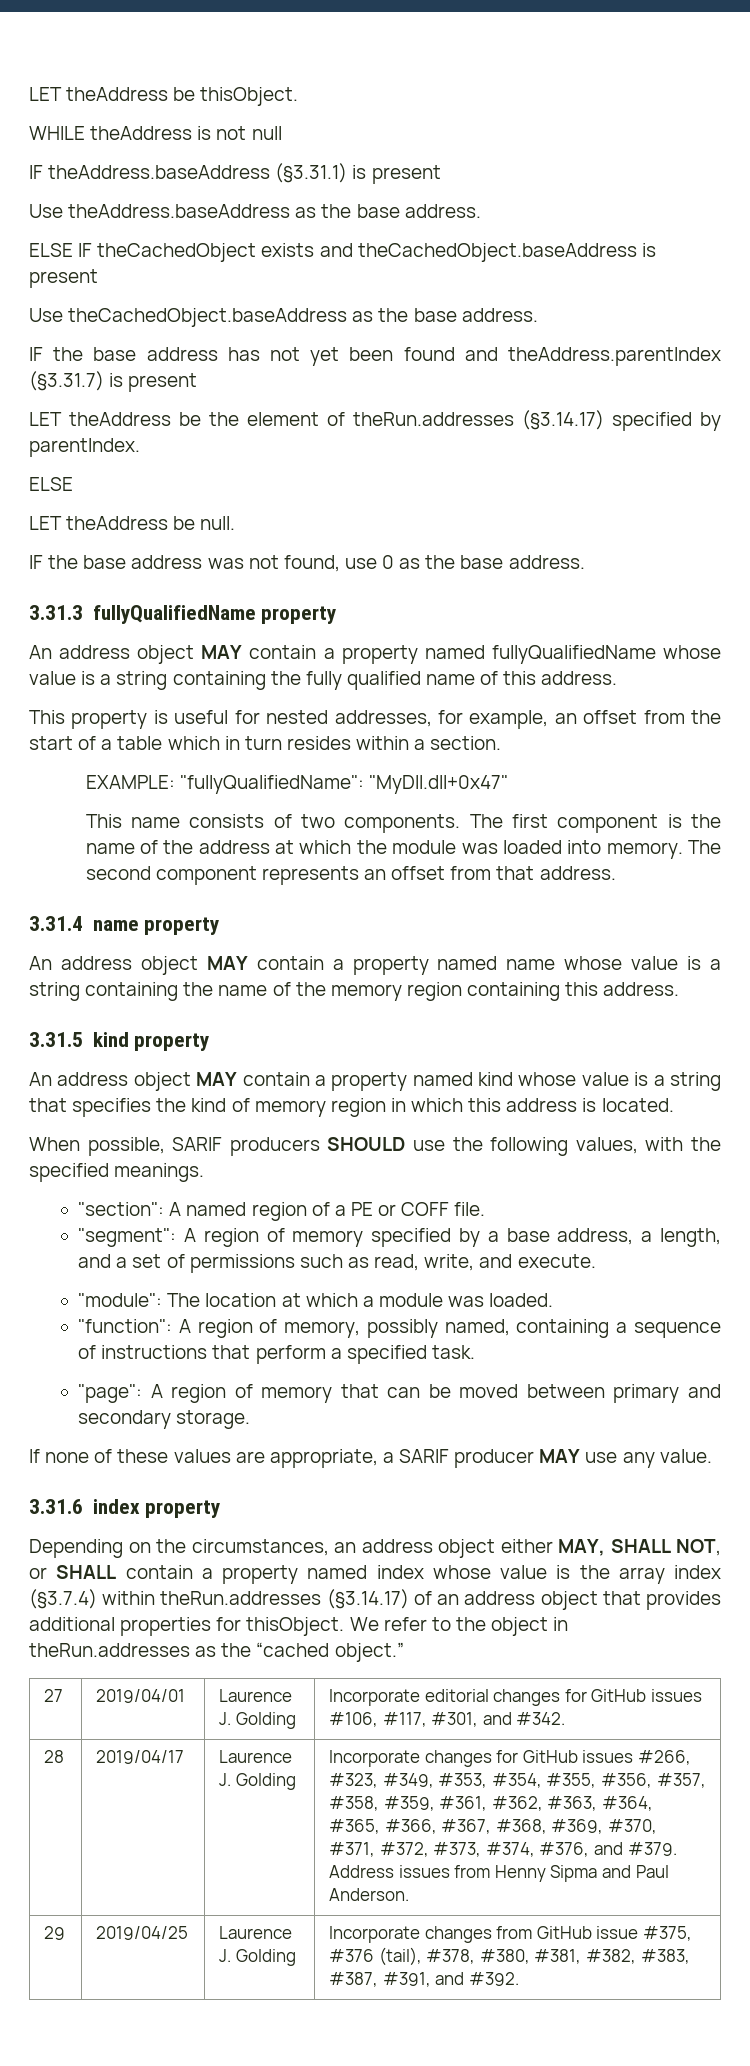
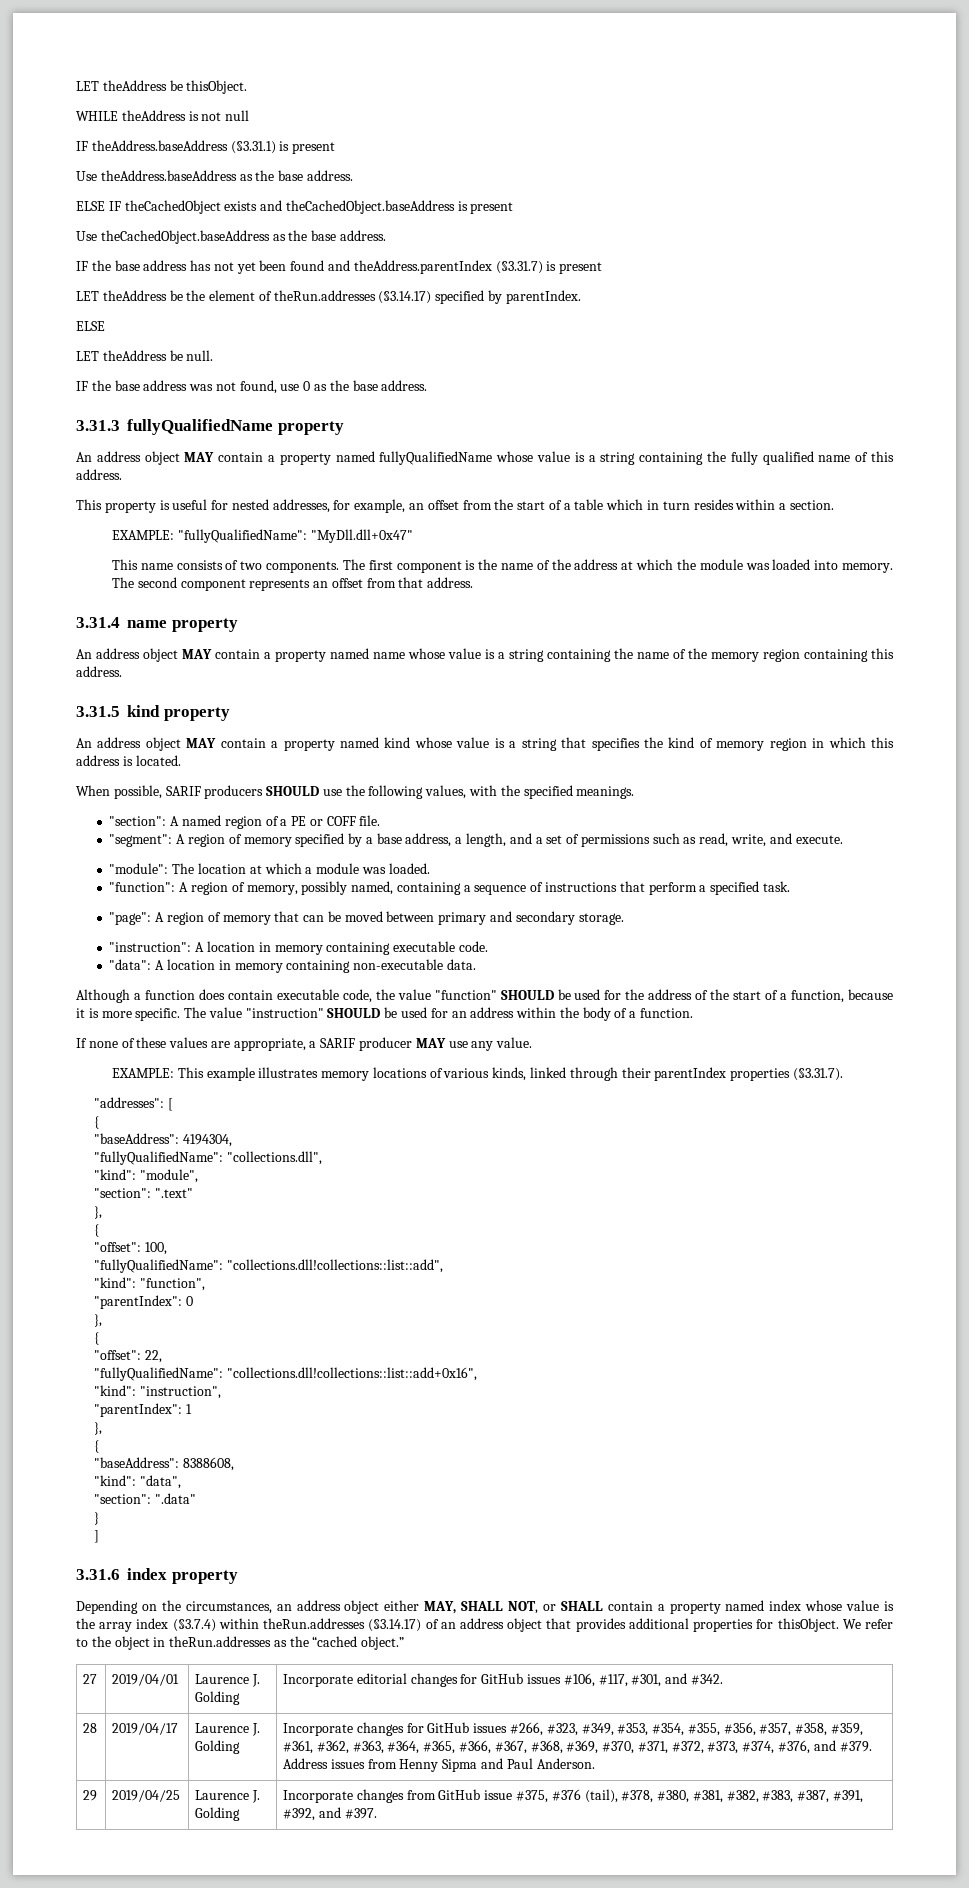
(251, 1419) none -> [109,941,488,955] [109,959,476,973] [76,989,894,1003] [76,1007,694,1021] // "instruction": A location in memory containing executable code. // "data": A location in memory containing non-executable data. // Although a function does contain executable code, the value "function" SHOULD be used for the address of the start of a function, because it is more specific. The value "instruction" SHOULD be used for an address within the body of a function.
(712, 1456) none -> [111,1067,843,1081] [93,1097,173,1111] [93,1116,99,1129] [93,1133,232,1147] [93,1151,322,1165] [93,1169,198,1183] [93,1188,193,1198] [93,1206,102,1219] [93,1224,99,1237] [93,1242,167,1255] [93,1259,443,1273] [93,1277,205,1291] [93,1295,193,1309] [93,1314,102,1327] [93,1332,99,1345] [93,1350,162,1363] [93,1367,477,1381] [93,1385,221,1399] [93,1403,192,1417] [93,1422,102,1435] [93,1440,99,1453] [93,1457,234,1471] [93,1475,181,1489] [93,1493,196,1504] [93,1512,99,1525] [93,1530,99,1543] // EXAMPLE: This example illustrates memory locations of various kinds, linked through their parentIndex properties (§3.31.7). // "addresses": [ // { // "baseAddress": 4194304, // "fullyQualifiedName": "collections.dll", // "kind": "module", // "section": ".text" // }, // { // "offset": 100, // "fullyQualifiedName": "collections.dll!collections::list::add", // "kind": "function", // "parentIndex": 0 // }, // { // "offset": 22, // "fullyQualifiedName": "collections.dll!collections::list::add+0x16", // "kind": "instruction", // "parentIndex": 1 // }, // { // "baseAddress": 8388608, // "kind": "data", // "section": ".data" // } // ]
[435,1972,519,1986] and #392. -> [283,1807,377,1821] #392, and #397.

